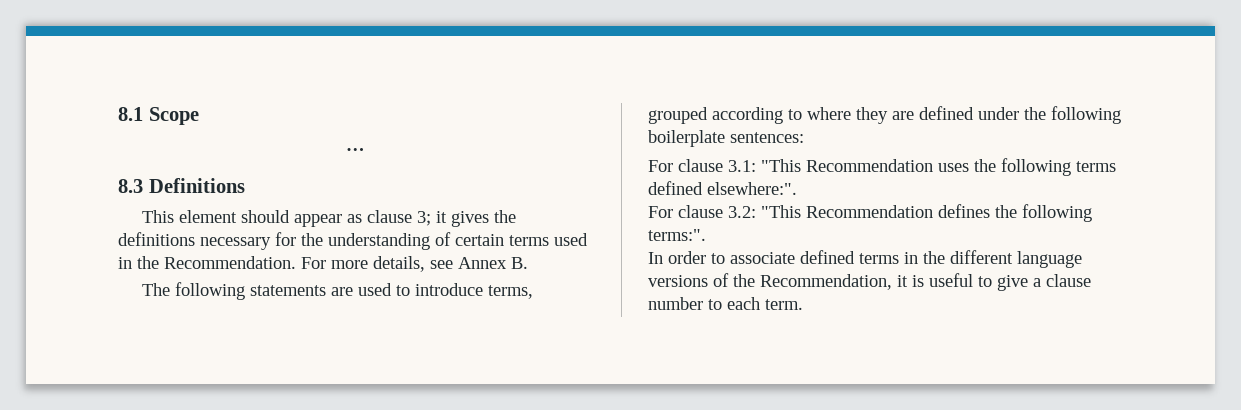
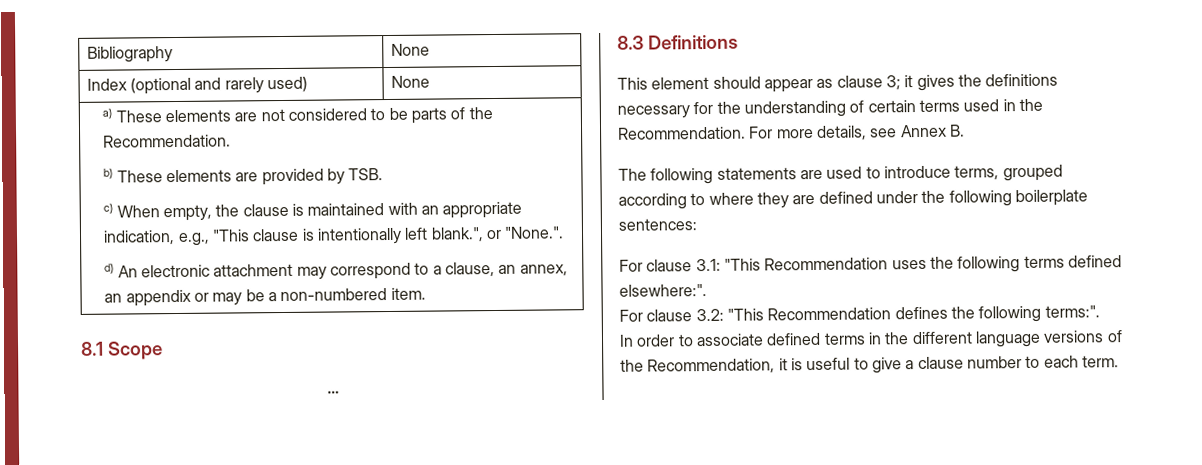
(118, 114) none -> [86,46,173,63] [390,43,430,56] [86,76,309,95] [390,75,430,88] [102,107,493,124] [103,134,232,148] [103,168,384,186] [103,201,523,222] [103,226,565,246] [104,262,568,280] [104,287,426,307] Bibliography | None // Index (optional and rarely used) | None // a) These elements are not considered to be parts of the Recommendation. // b) These elements are provided by TSB. // c) When empty, the clause is maintained with an appropriate indication, e.g., "This clause is intentionally left blank.", or "None.". // d) An electronic attachment may correspond to a clause, an annex, an appendix or may be a non-numbered item. //

